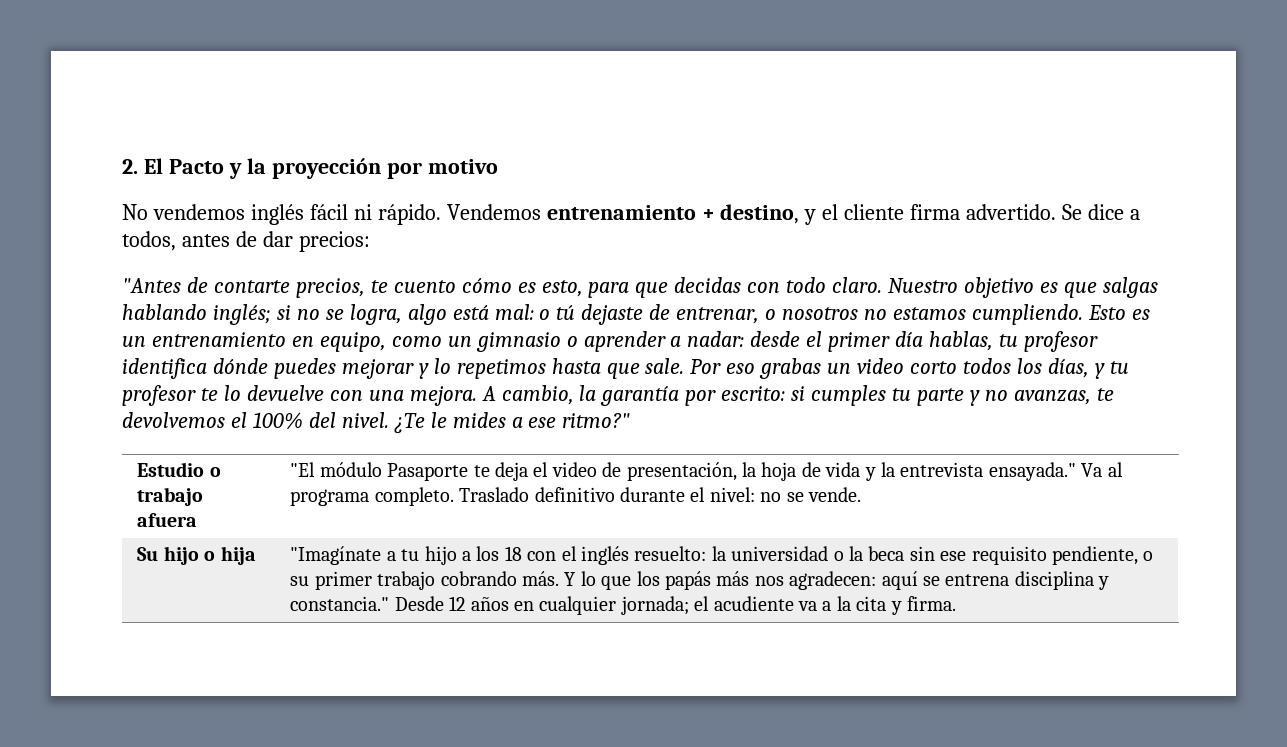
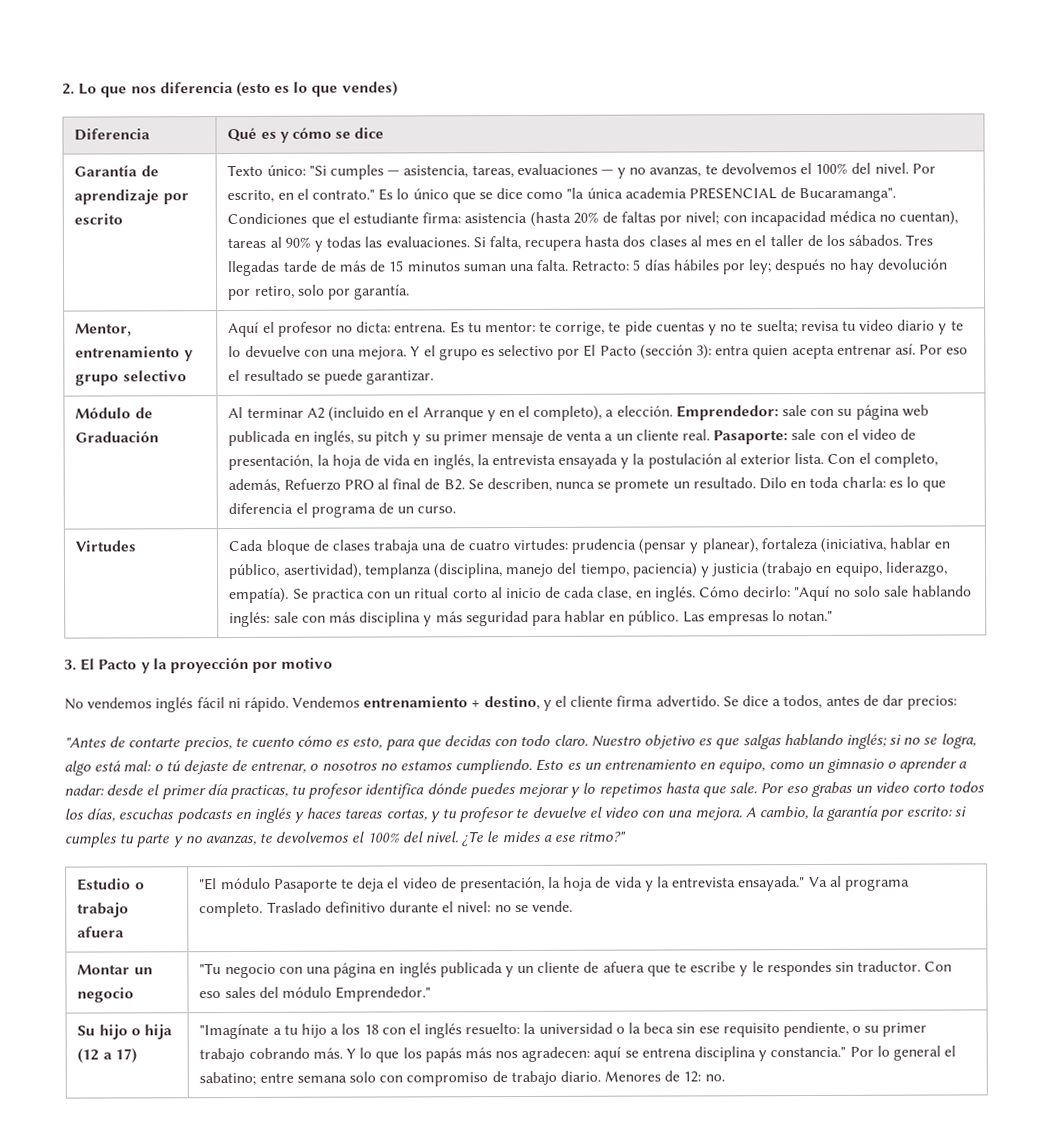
(138, 166) none -> [78,81,398,98] [74,128,151,141] [227,127,385,143] [74,165,159,177] [74,189,189,205] [74,213,124,225] [227,162,936,180] [227,187,897,204] [227,210,959,228] [227,234,934,252] [227,258,947,277] [228,284,411,301] [75,323,133,337] [75,346,194,362] [75,370,187,386] [228,319,964,338] [228,343,969,361] [228,369,435,385] [75,407,153,419] [75,431,160,443] [228,404,929,422] [228,428,917,447] [228,452,938,471] [228,476,947,494] [228,502,457,518] [75,540,137,552] [228,537,951,555] [229,561,948,580] [229,585,973,604] [229,610,834,628] [64,659,77,671] Lo que nos diferencia (esto es lo que vendes) // Diferencia | Qué es y cómo se dice // Garantía de aprendizaje por escrito | Texto único: "Si cumples — asistencia, tareas, evaluaciones — y no avanzas, te devolvemos el 100% del nivel. Por escrito, en el contrato." Es lo único que se dice como "la única academia PRESENCIAL de Bucaramanga". Condiciones que el estudiante firma: asistencia (hasta 20% de faltas por nivel; con incapacidad médica no cuentan), tareas al 90% y todas las evaluaciones. Si falta, recupera hasta dos clases al mes en el taller de los sábados. Tres llegadas tarde de más de 15 minutos suman una falta. Retracto: 5 días hábiles por ley; después no hay devolución por retiro, solo por garantía. // Mentor, entrenamiento y grupo selectivo | Aquí el profesor no dicta: entrena. Es tu mentor: te corrige, te pide cuentas y no te suelta; revisa tu video diario y te lo devuelve con una mejora. Y el grupo es selectivo por El Pacto (sección 3): entra quien acepta entrenar así. Por eso el resultado se puede garantizar. // Módulo de Graduación | Al terminar A2 (incluido en el Arranque y en el completo), a elección. Emprendedor: sale con su página web publicada en inglés, su pitch y su primer mensaje de venta a un cliente real. Pasaporte: sale con el video de presentación, la hoja de vida en inglés, la entrevista ensayada y la postulación al exterior lista. Con el completo, además, Refuerzo PRO al final de B2. Se describen, nunca se promete un resultado. Dilo en toda charla: es lo que diferencia el programa de un curso. // Virtudes | Cada bloque de clases trabaja una de cuatro virtudes: prudencia (pensar y planear), fortaleza (iniciativa, hablar en público, asertividad), templanza (disciplina, manejo del tiempo, paciencia) y justicia (trabajo en equipo, liderazgo, empatía). Se practica con un ritual corto al inicio de cada clase, en inglés. Cómo decirlo: "Aquí no solo sale hablando inglés: sale con más disciplina y más seguridad para hablar en público. Las empresas lo notan." // 3.
[929,331,994,351] hablas, -> [229,784,288,800] practicas,
(1089, 368) none -> [118,807,427,824] escuchas podcasts en inglés y haces tareas cortas,
[223,385,324,401] lo devuelve -> [531,806,638,818] devuelve el video
(861, 494) none -> [77,964,153,975] [77,987,135,1003] [199,960,953,979] [199,986,432,1002] // Montar un negocio | "Tu negocio con una página en inglés publicada y un cliente de afuera que te escribe y le respondes sin traductor. Con eso sales del módulo Emprendedor."
(256, 555) none -> [77,1048,137,1064] (12 a 17)
[394,596,956,615] Desde 12 años en cualquier jornada; el acudiente va a la cita y firma. -> [849,1045,957,1061] [199,1070,725,1087] Por lo general el sabatino; entre semana solo con compromiso de trabajo diario. Menores de 12: no.

